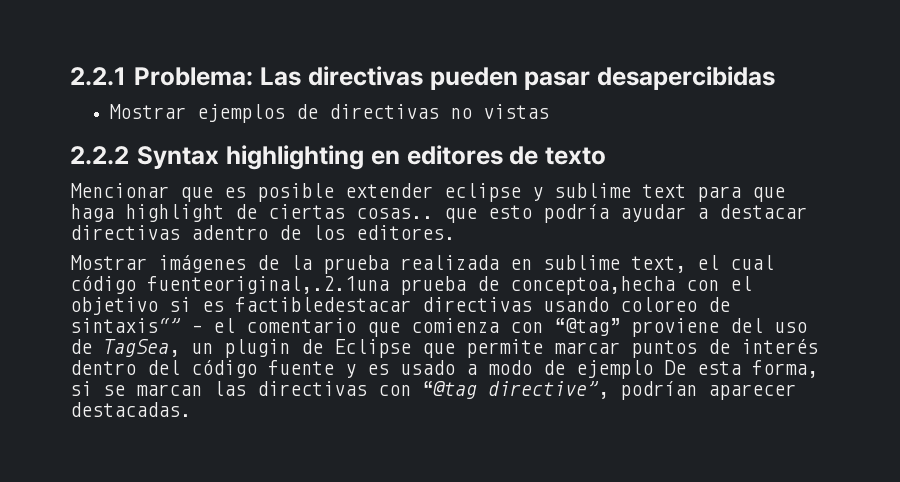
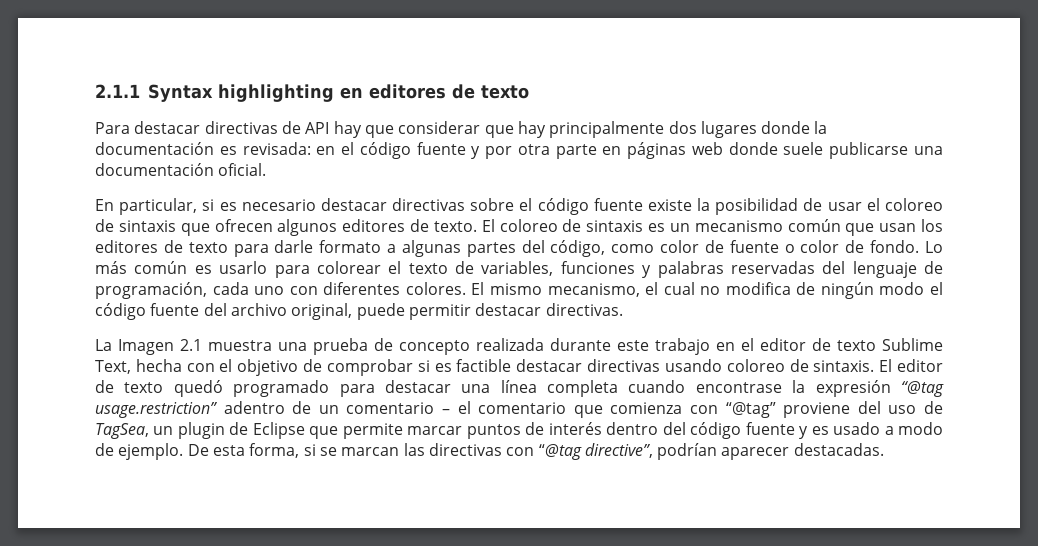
[70,66,775,90] [108,104,549,123] [70,146,129,165] 2.2.1 Problema: Las directivas pueden pasar desapercibidas // Mostrar ejemplos de directivas no vistas // 2.2.2 -> [95,84,140,98] 2.1.1
[70,183,785,202] [70,204,807,223] [70,225,455,240] [70,255,774,274] [70,276,752,295] [70,297,730,315] [70,318,181,333] Mencionar que es posible extender eclipse y sublime text para que haga highlight de ciertas cosas.. que esto podría ayudar a destacar directivas adentro de los editores. // Mostrar imágenes de la prueba realizada en sublime text, el cual código fuenteoriginal,.2.1una prueba de conceptoa,hecha con el objetivo si es factibledestacar directivas usando coloreo de sintaxis“” -> [95,121,828,138] [95,142,943,159] [95,163,267,176] [95,198,943,215] [95,219,944,236] [95,240,944,257] [95,261,943,278] [95,282,943,299] [95,303,623,320] [95,338,943,355] [95,359,943,376] [95,380,944,397] [95,401,435,418] Para destacar directivas de API hay que considerar que hay principalmente dos lugares donde la documentación es revisada: en el código fuente y por otra parte en páginas web donde suele publicarse una documentación oficial. // En particular, si es necesario destacar directivas sobre el código fuente existe la posibilidad de usar el coloreo de sintaxis que ofrecen algunos editores de texto. El coloreo de sintaxis es un mecanismo común que usan los editores de texto para darle formato a algunas partes del código, como color de fuente o color de fondo. Lo más común es usarlo para colorear el texto de variables, funciones y palabras reservadas del lenguaje de programación, cada uno con diferentes colores. El mismo mecanismo, el cual no modifica de ningún modo el código fuente del archivo original, puede permitir destacar directivas. // La Imagen 2.1 muestra una prueba de concepto realizada durante este trabajo en el editor de texto Sublime Text, hecha con el objetivo de comprobar si es factible destacar directivas usando coloreo de sintaxis. El editor de texto quedó programado para destacar una línea completa cuando encontrase la expresión “@tag usage.restriction” adentro de un comentario
[576,360,653,379] ejemplo -> [118,443,184,460] ejemplo.

